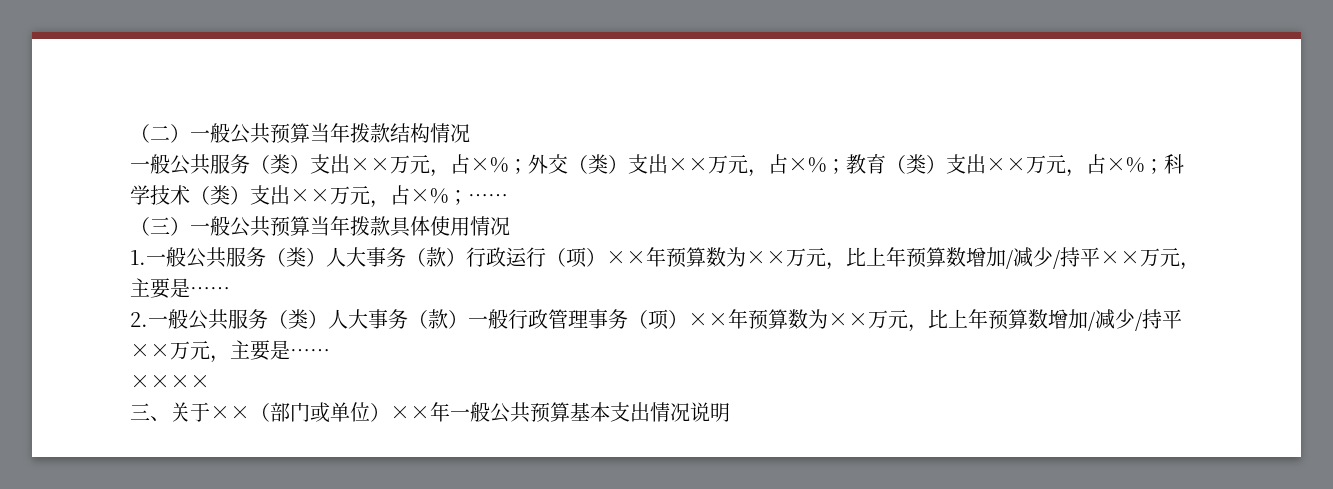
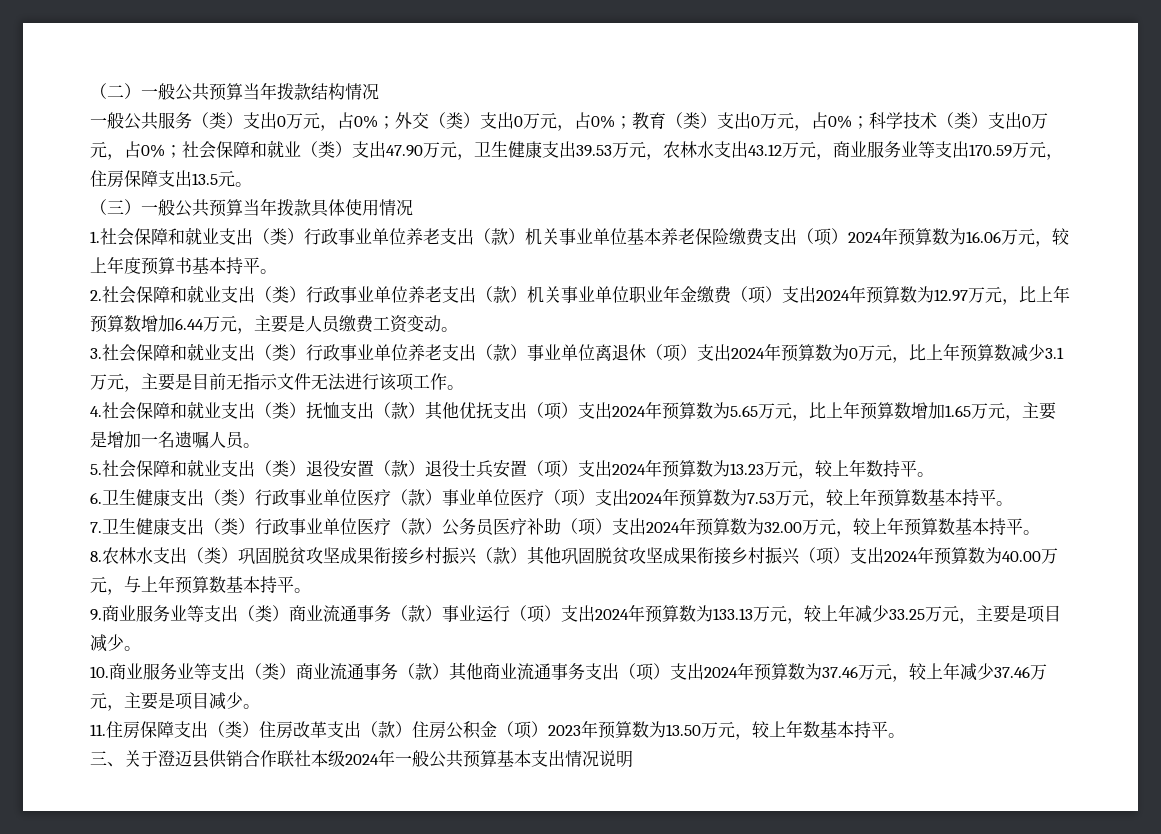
[350,154,508,177] ××万元，占×% -> [277,112,378,131] 0万元，占0%
[668,154,826,177] ××万元，占×% -> [514,112,615,131] 0万元，占0%
[986,154,1144,177] ××万元，占×% -> [751,112,852,131] 0万元，占0%
[290,185,508,208] ××万元，占×%；…… -> [1022,113,1048,129] [90,140,1063,160] [90,170,252,188] 0万元，占0%；社会保障和就业（类）支出47.90万元，卫生健康支出39.53万元，农林水支出43.12万元，商业服务业等支出170.59万元，住房保障支出13.5元。
[146,247,1200,270] [130,278,230,299] [130,309,1182,332] [130,340,330,363] [130,375,210,389] [130,402,430,423] 一般公共服务（类）人大事务（款）行政运行（项）××年预算数为××万元，比上年预算数增加/减少/持平××万元，主要是…… // 2.一般公共服务（类）人大事务（款）一般行政管理事务（项）××年预算数为××万元，比上年预算数增加/减少/持平××万元，主要是…… // ×××× // 三、关于××（部门或单位）×× -> [100,227,1070,247] [90,256,277,275] [90,285,1070,305] [90,315,458,334] [90,343,1064,363] [90,373,464,392] [90,401,1056,421] [90,431,260,449] [90,459,934,479] [90,488,1013,508] [90,517,1040,537] [90,546,1058,565] [90,575,311,595] [90,604,1061,624] [90,634,141,652] [90,662,1047,682] [90,692,260,711] [90,720,905,740] [90,750,379,768] 社会保障和就业支出（类）行政事业单位养老支出（款）机关事业单位基本养老保险缴费支出（项）2024年预算数为16.06万元，较上年度预算书基本持平。 // 2.社会保障和就业支出（类）行政事业单位养老支出（款）机关事业单位职业年金缴费（项）支出2024年预算数为12.97万元，比上年预算数增加6.44万元，主要是人员缴费工资变动。 // 3.社会保障和就业支出（类）行政事业单位养老支出（款）事业单位离退休（项）支出2024年预算数为0万元，比上年预算数减少3.1万元，主要是目前无指示文件无法进行该项工作。 // 4.社会保障和就业支出（类）抚恤支出（款）其他优抚支出（项）支出2024年预算数为5.65万元，比上年预算数增加1.65万元，主要是增加一名遗嘱人员。 // 5.社会保障和就业支出（类）退役安置（款）退役士兵安置（项）支出2024年预算数为13.23万元，较上年数持平。 // 6.卫生健康支出（类）行政事业单位医疗（款）事业单位医疗（项）支出2024年预算数为7.53万元，较上年预算数基本持平。 // 7.卫生健康支出（类）行政事业单位医疗（款）公务员医疗补助（项）支出2024年预算数为32.00万元，较上年预算数基本持平。 // 8.农林水支出（类）巩固脱贫攻坚成果衔接乡村振兴（款）其他巩固脱贫攻坚成果衔接乡村振兴（项）支出2024年预算数为40.00万元，与上年预算数基本持平。 // 9.商业服务业等支出（类）商业流通事务（款）事业运行（项）支出2024年预算数为133.13万元，较上年减少33.25万元，主要是项目减少。 // 10.商业服务业等支出（类）商业流通事务（款）其他商业流通事务支出（项）支出2024年预算数为37.46万元，较上年减少37.46万元，主要是项目减少。 // 11.住房保障支出（类）住房改革支出（款）住房公积金（项）2023年预算数为13.50万元，较上年数基本持平。 // 三、关于澄迈县供销合作联社本级2024

